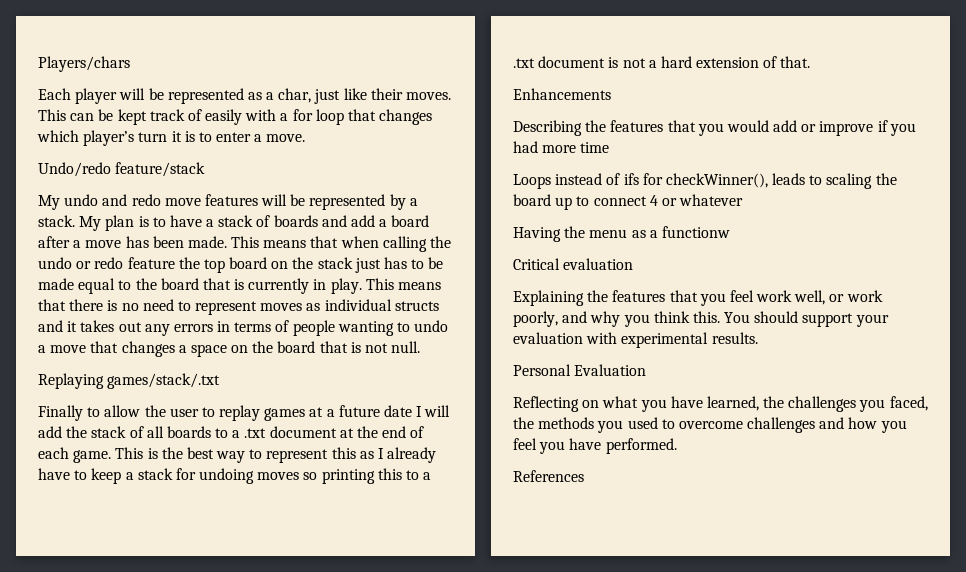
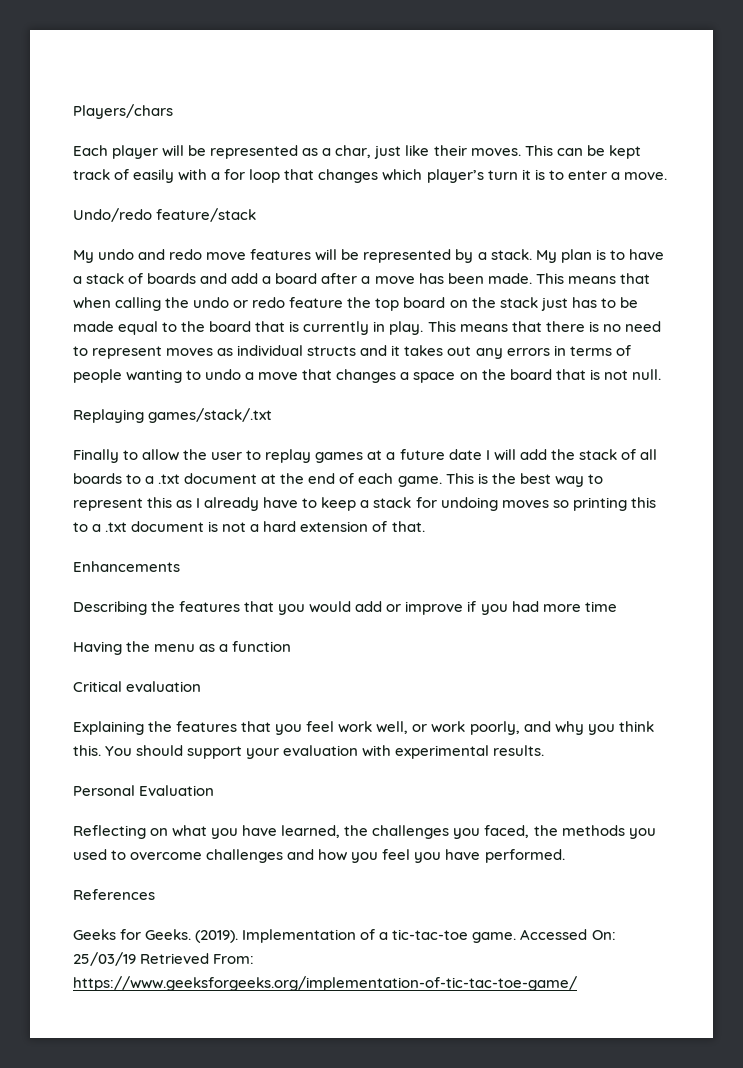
[513,173,897,189] [513,194,744,210] // Loops instead of ifs for checkWinner(), leads to scaling the board up to connect 4 or whatever -> (617, 606) none
[661,226,730,238] functionw -> [232,641,292,652] function
(584, 476) none -> [73,929,616,943] [73,952,255,966] [73,976,577,991] // Geeks for Geeks. (2019). Implementation of a tic-tac-toe game. Accessed On: 25/03/19 Retrieved From: https://www.geeksforgeeks.org/implementation-of-tic-tac-toe-game/

